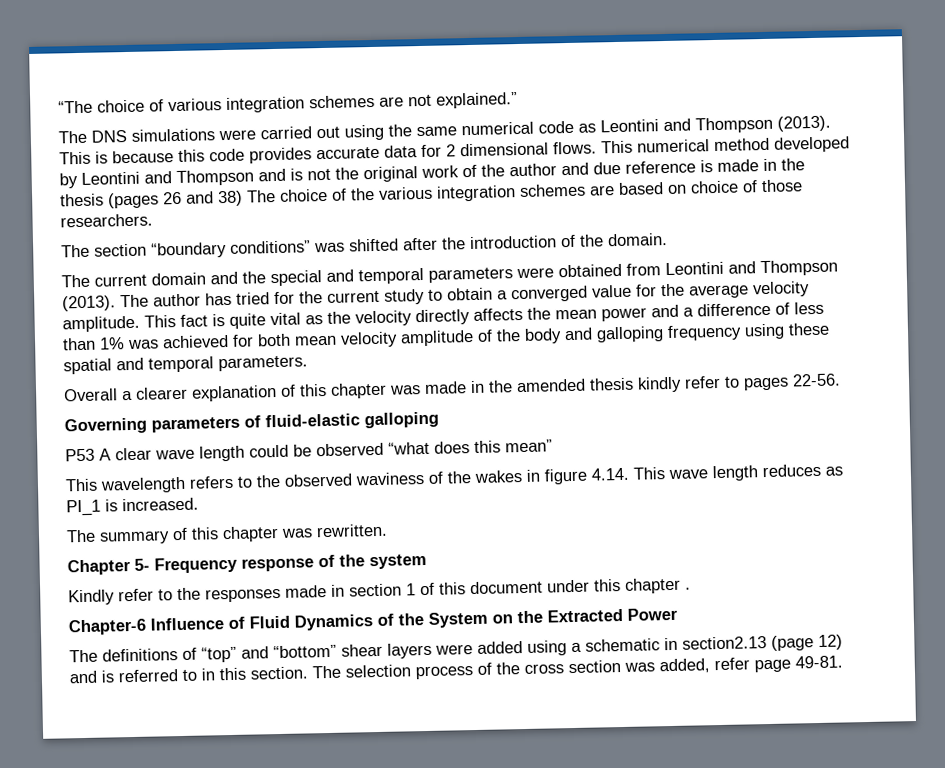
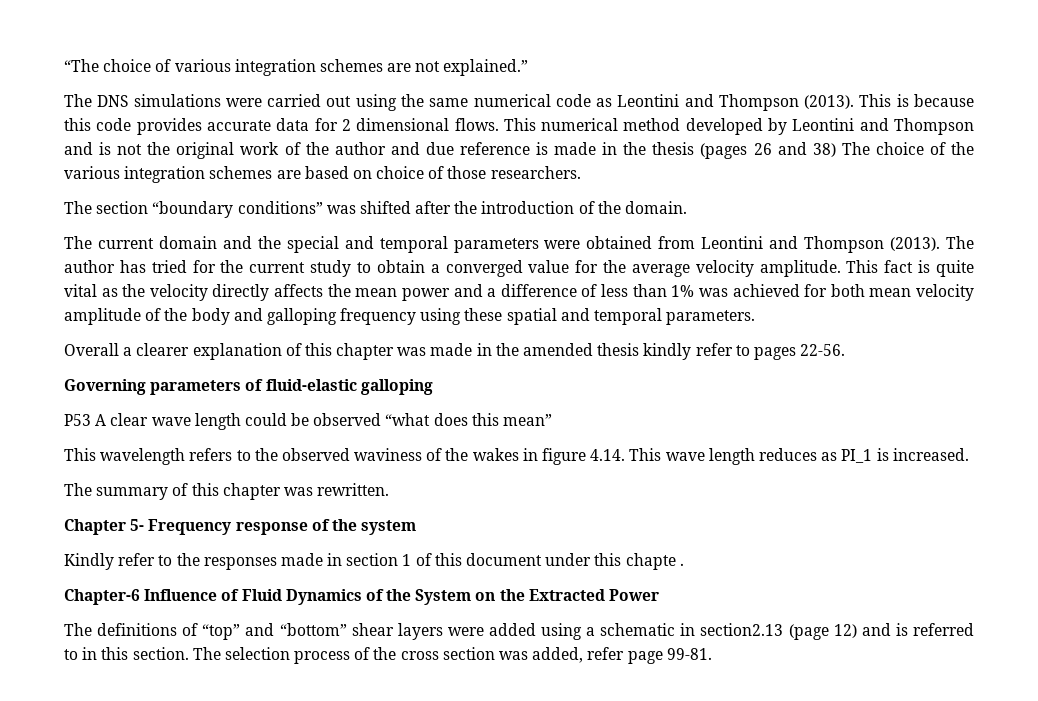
[625,577,681,594] chapter -> [625,553,676,570] chapte
[795,655,843,669] 49-81. -> [666,648,712,660] 99-81.

